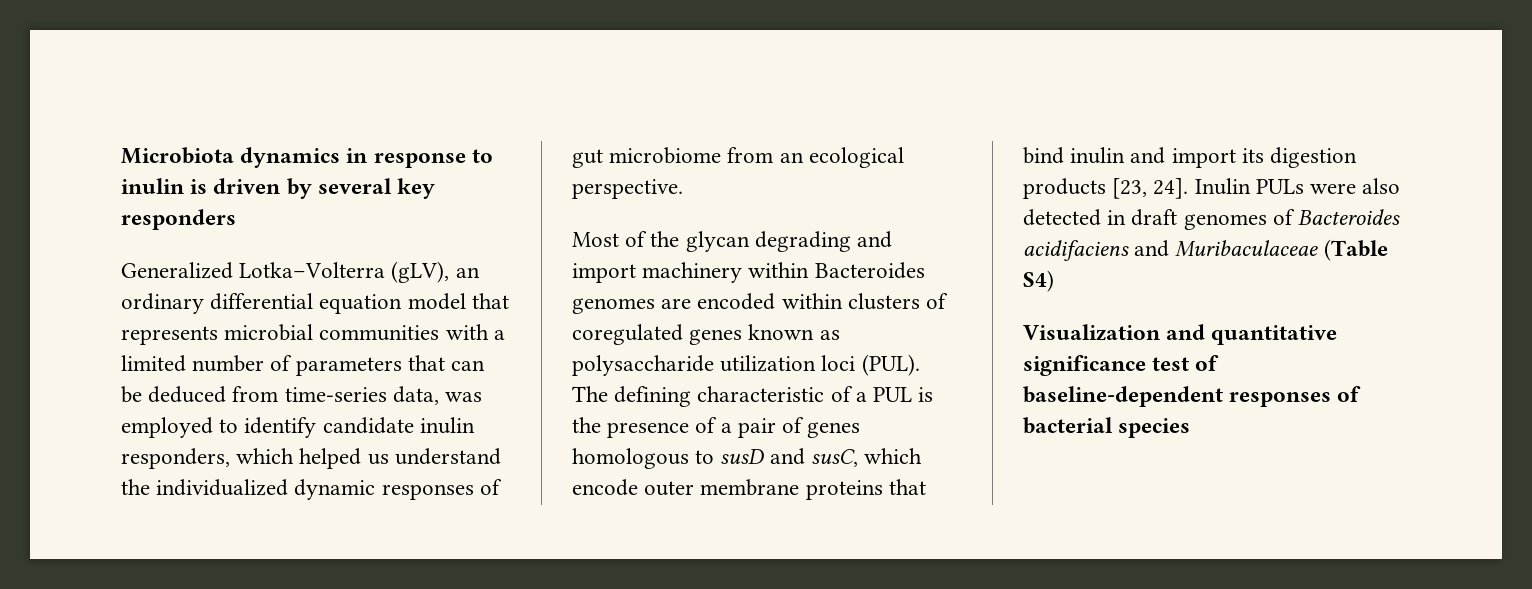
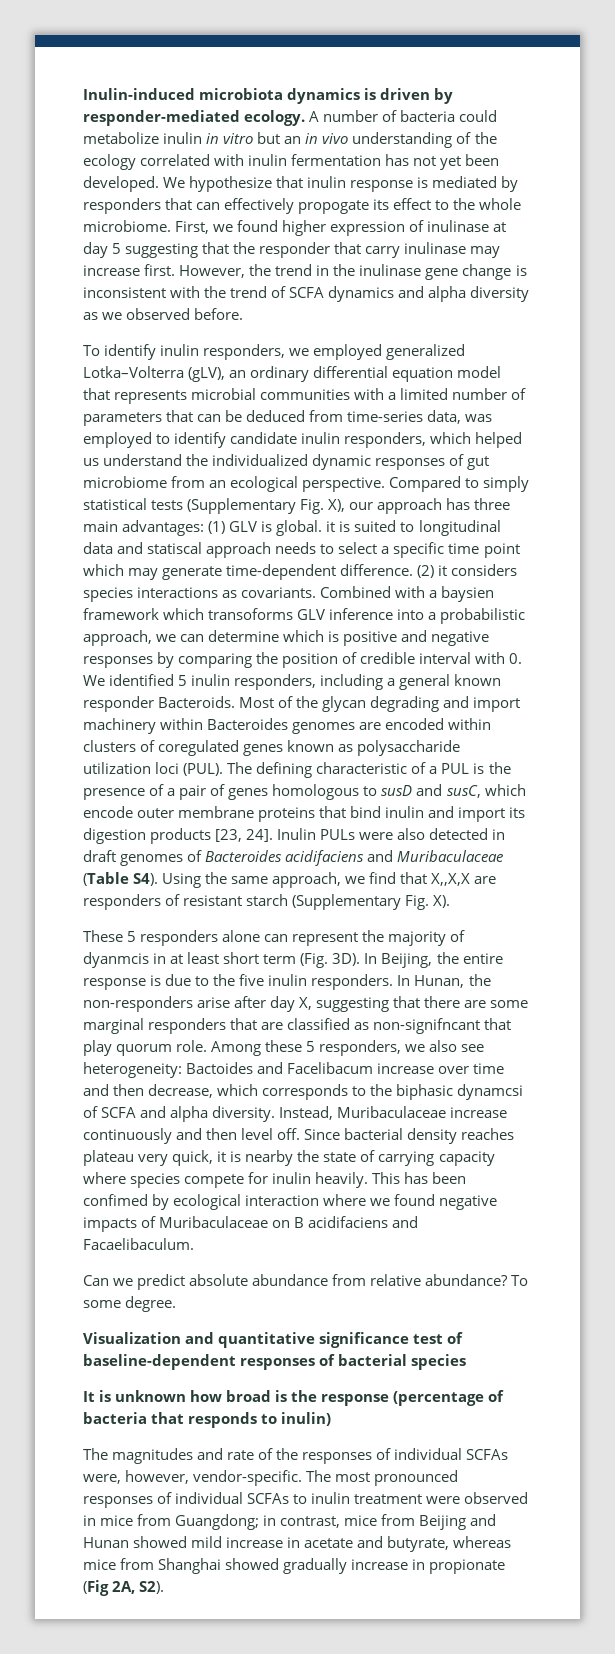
[121,147,493,168] [121,178,436,199] [121,209,236,230] [121,262,233,279] Microbiota dynamics in response to inulin is driven by several key responders // Generalized -> [83,88,454,104] [83,110,498,126] [83,132,497,148] [83,154,500,170] [83,176,519,192] [83,198,522,214] [83,220,507,236] [83,242,501,258] [83,264,527,280] [83,286,530,302] [83,308,244,320] [83,344,466,360] Inulin-induced microbiota dynamics is driven by responder-mediated ecology. A number of bacteria could metabolize inulin in vitro but an in vivo understanding of the ecology correlated with inulin fermentation has not yet been developed. We hypothesize that inulin response is mediated by responders that can effectively propogate its effect to the whole microbiome. First, we found higher expression of inulinase at day 5 suggesting that the responder that carry inulinase may increase first. However, the trend in the inulinase gene change is inconsistent with the trend of SCFA dynamics and alpha diversity as we observed before. // To identify inulin responders, we employed generalized
(683, 189) // -> [389,476,530,492] [83,498,511,514] [83,520,501,536] [83,542,520,558] [83,564,518,580] [83,586,495,602] [83,608,526,624] [83,630,490,646] [83,652,523,668] [83,674,502,690] [83,696,236,712] Compared to simply statistical tests (Supplementary Fig. X), our approach has three main advantages: (1) GLV is global. it is suited to longitudinal data and statiscal approach needs to select a specific time point which may generate time-dependent difference. (2) it considers species interactions as covariants. Combined with a baysien framework which transoforms GLV inference into a probabilistic approach, we can determine which is positive and negative responses by comparing the position of credible interval with 0. We identified 5 inulin responders, including a general known responder Bacteroids.
[1023,270,1054,292] S4) -> [133,872,497,888] [83,894,451,910] [83,930,466,946] [83,952,503,968] [83,974,491,990] [83,996,529,1012] [83,1018,512,1034] [83,1040,485,1056] [83,1062,505,1078] [83,1084,524,1100] [83,1106,508,1122] [83,1128,515,1144] [83,1150,495,1166] [83,1172,467,1188] [83,1194,498,1210] [83,1216,419,1232] [83,1238,194,1250] [83,1274,529,1290] [83,1296,177,1312] S4). Using the same approach, we find that X,,X,X are responders of resistant starch (Supplementary Fig. X). // These 5 responders alone can represent the majority of dyanmcis in at least short term (Fig. 3D). In Beijing, the entire response is due to the five inulin responders. In Hunan, the non-responders arise after day X, suggesting that there are some marginal responders that are classified as non-signifncant that play quorum role. Among these 5 responders, we also see heterogeneity: Bactoides and Facelibacum increase over time and then decrease, which corresponds to the biphasic dynamcsi of SCFA and alpha diversity. Instead, Muribaculaceae increase continuously and then level off. Since bacterial density reaches plateau very quick, it is nearby the state of carrying capacity where species compete for inulin heavily. This has been confimed by ecological interaction where we found negative impacts of Muribaculaceae on B acidifaciens and Facaelibaculum. // Can we predict absolute abundance from relative abundance? To some degree.
(1191, 428) none -> [83,1390,505,1406] [83,1412,332,1428] [83,1448,509,1464] [83,1470,459,1486] [83,1492,529,1508] [83,1514,497,1530] [83,1536,512,1552] [83,1558,506,1574] [83,1580,165,1596] // It is unknown how broad is the response (percentage of bacteria that responds to inulin) // The magnitudes and rate of the responses of individual SCFAs were, however, vendor-specific. The most pronounced responses of individual SCFAs to inulin treatment were observed in mice from Guangdong; in contrast, mice from Beijing and Hunan showed mild increase in acetate and butyrate, whereas mice from Shanghai showed gradually increase in propionate (Fig 2A, S2).

